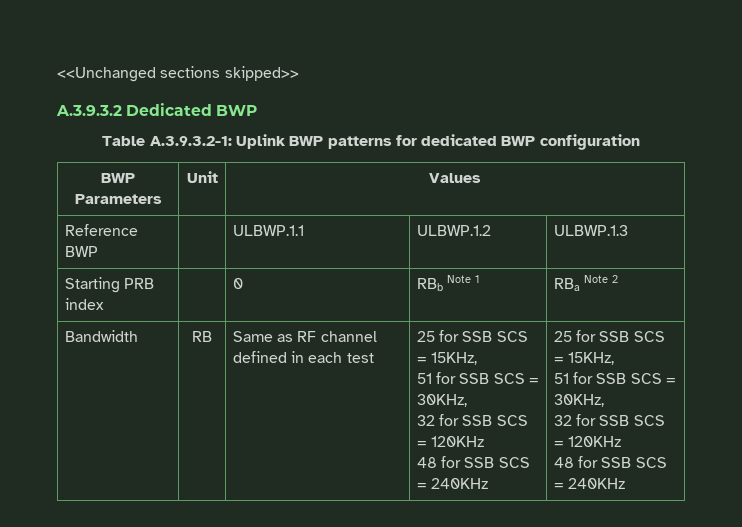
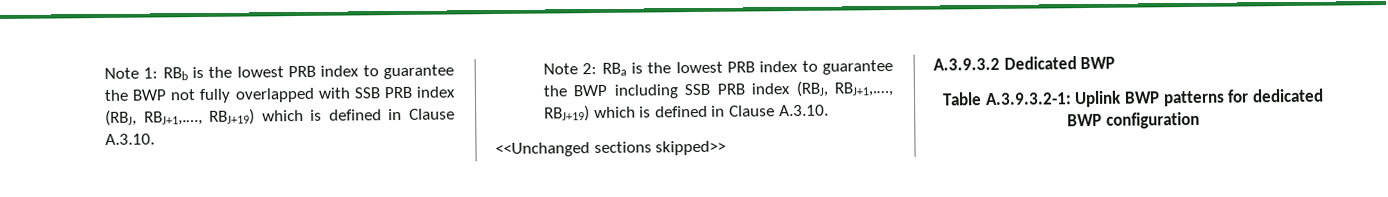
(57, 74) none -> [104,64,455,81] [104,86,455,104] [105,108,455,126] [105,133,156,145] [543,59,893,76] [543,80,893,99] [544,104,829,122] Note 1: RBb is the lowest PRB index to guarantee the BWP not fully overlapped with SSB PRB index (RBJ, RBJ+1,.…, RBJ+19) which is defined in Clause A.3.10. // Note 2: RBa is the lowest PRB index to guarantee the BWP including SSB PRB index (RBJ, RBJ+1,.…, RBJ+19) which is defined in Clause A.3.10. //
[101,173,135,183] [74,194,162,204] [186,171,218,183] [429,173,481,183] [64,224,138,236] [64,246,98,257] [232,225,304,236] [416,225,491,236] [553,225,628,236] [64,277,154,293] [64,298,104,310] [232,278,243,289] [416,275,480,291] [553,275,619,291] [64,330,138,342] [192,331,212,342] [232,331,377,342] [232,351,374,363] [416,330,528,342] [416,352,477,365] [416,372,539,384] [416,394,467,407] [416,414,528,426] [416,436,484,447] [416,456,530,468] [416,478,488,489] [553,330,665,342] [553,352,614,365] [553,372,676,384] [553,394,604,407] [553,414,665,426] [553,436,621,447] [553,456,667,468] [553,478,625,489] // BWP Parameters | Unit | Values // Reference BWP | | ULBWP.1.1 | ULBWP.1.2 | ULBWP.1.3 // Starting PRB index | | 0 | RBb Note 1 | RBa Note 2 // Bandwidth | RB | Same as RF channel defined in each test | 25 for SSB SCS = 15KHz, // 51 for SSB SCS = 30KHz, // 32 for SSB SCS = 120KHz // 48 for SSB SCS = 240KHz | 25 for SSB SCS = 15KHz, // 51 for SSB SCS = 30KHz, // 32 for SSB SCS = 120KHz // 48 for SSB SCS = 240KHz -> (1200, 120) none

